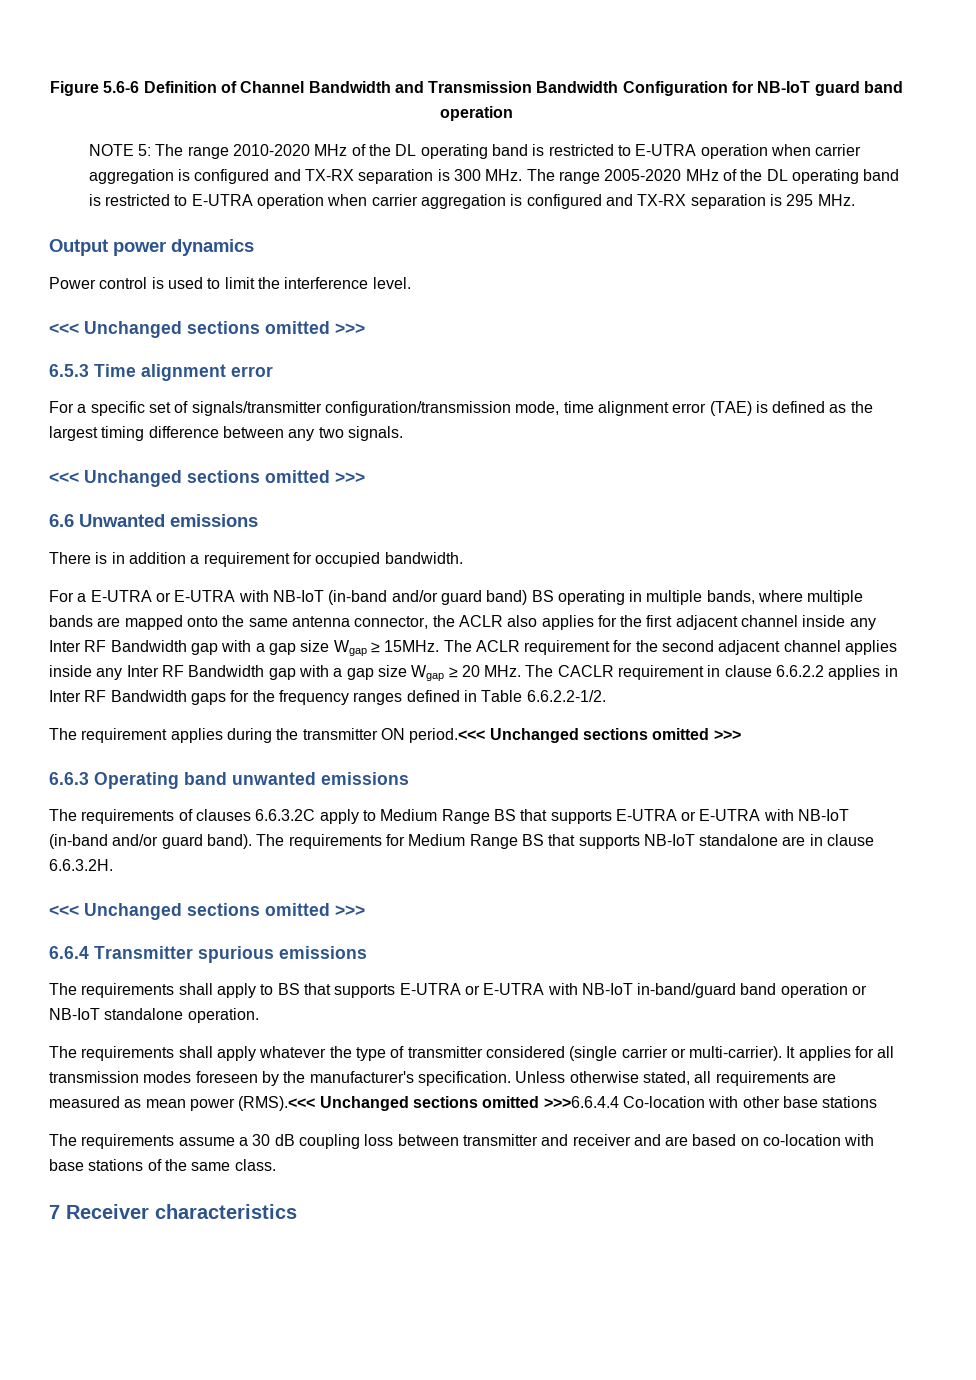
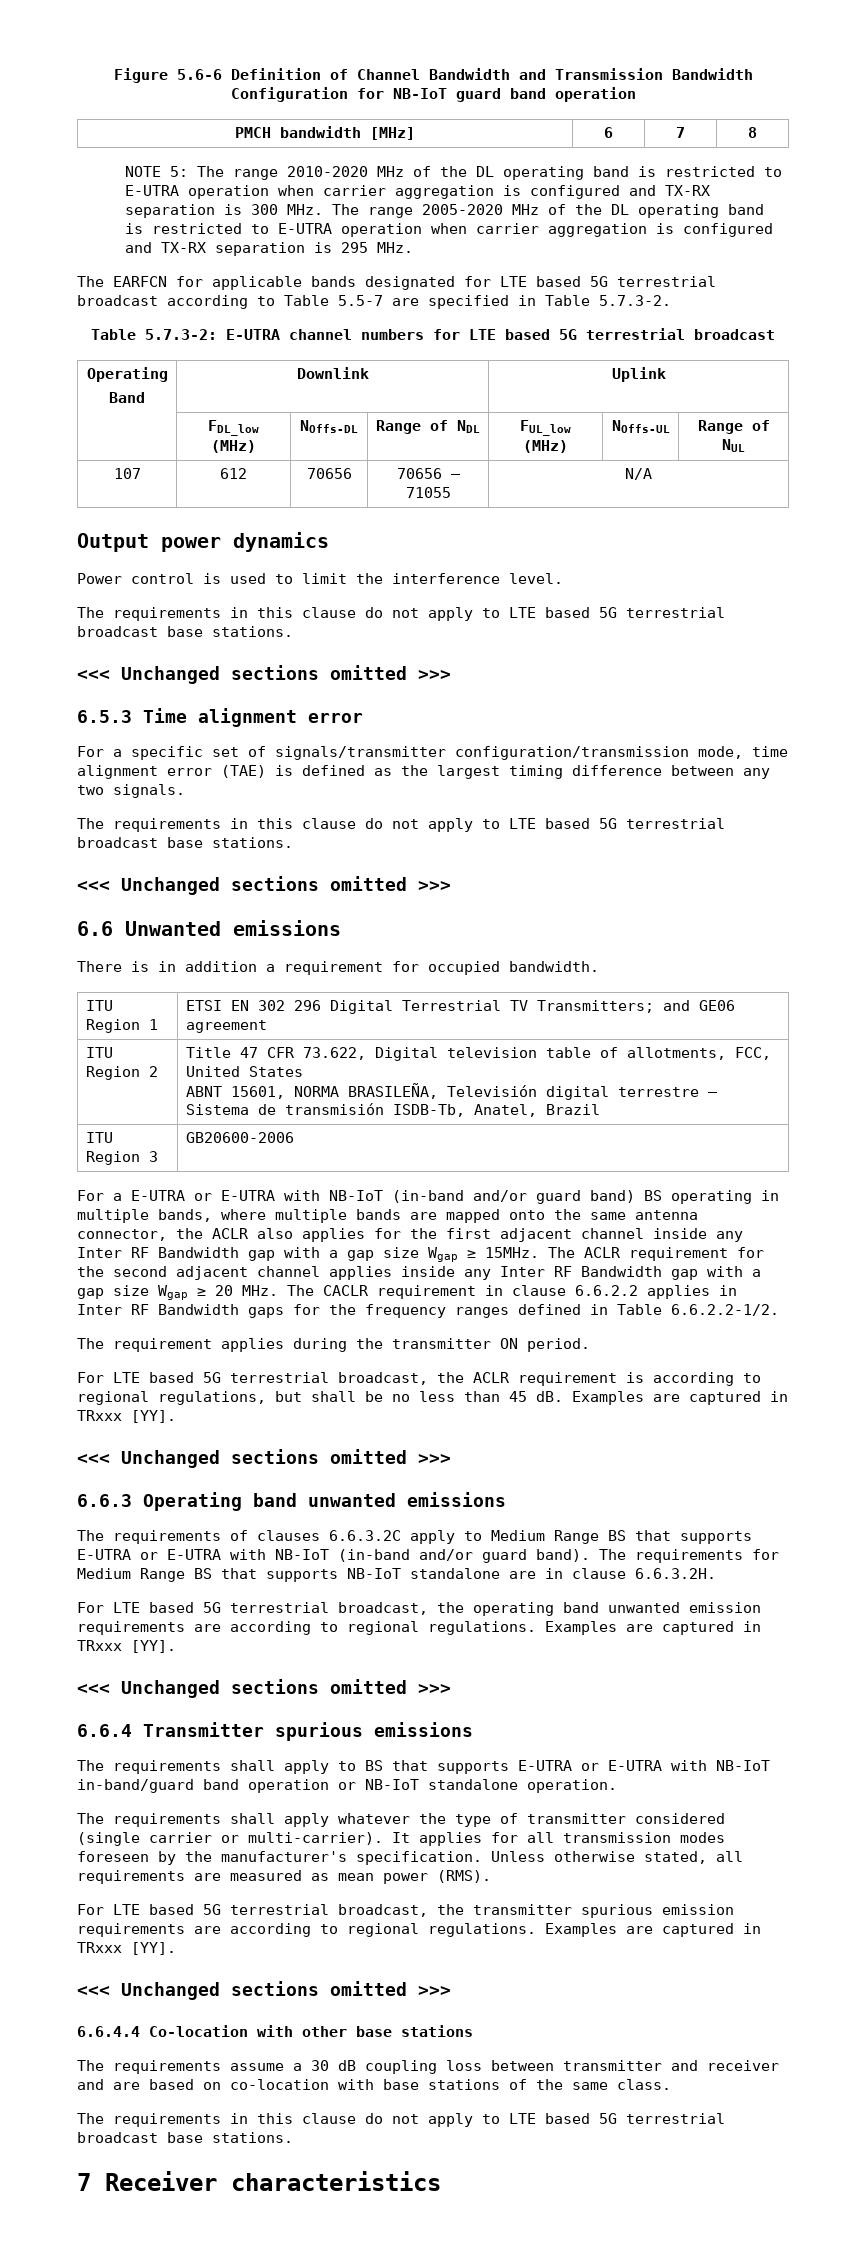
(513, 113) none -> [235,126,415,140] [604,127,613,138] [676,127,685,138] [748,127,757,138] // PMCH bandwidth [MHz] | 6 | 7 | 8
(855, 200) none -> [77,276,716,290] [77,295,671,309] [91,328,775,340] [86,367,168,382] [109,392,145,403] [296,367,369,379] [611,367,666,382] [208,420,259,436] [211,440,256,453] [300,420,358,433] [376,420,480,434] [520,420,571,436] [523,440,568,453] [611,420,670,433] [697,420,770,434] [722,439,745,452] [113,468,141,479] [220,468,247,479] [306,468,352,479] [396,468,461,479] [405,487,451,498] [625,468,652,480] // The EARFCN for applicable bands designated for LTE based 5G terrestrial broadcast according to Table 5.5-7 are specified in Table 5.7.3-2. // Table 5.7.3-2: E-UTRA channel numbers for LTE based 5G terrestrial broadcast // Operating // Band | Downlink | Uplink // | FDL_low (MHz) | NOffs-DL | Range of NDL | FUL_low (MHz) | NOffs-UL | Range of NUL // 107 | 612 | 70656 | 70656 – 71055 | N/A
(411, 283) none -> [77,607,725,621] [77,626,293,637] // The requirements in this clause do not apply to LTE based 5G terrestrial broadcast base stations.
(403, 433) none -> [77,818,725,832] [77,837,293,848] // The requirements in this clause do not apply to LTE based 5G terrestrial broadcast base stations.
(463, 558) none -> [85,1000,113,1011] [85,1019,158,1033] [185,1000,735,1014] [185,1020,267,1033] [85,1047,113,1058] [85,1066,158,1080] [185,1047,771,1061] [185,1066,303,1077] [185,1083,718,1100] [185,1103,600,1117] [85,1132,113,1143] [85,1151,158,1165] [185,1132,294,1143] // ITU Region 1 | ETSI EN 302 296 Digital Terrestrial TV Transmitters; and GE06 agreement // ITU Region 2 | Title 47 CFR 73.622, Digital television table of allotments, FCC, United States // ABNT 15601, NORMA BRASILEÑA, Televisión digital terrestre — Sistema de transmisión ISDB-Tb, Anatel, Brazil // ITU Region 3 | GB20600-2006
[409,728,486,743] period.<<< -> [527,1338,590,1352] [77,1372,761,1386] [77,1391,788,1405] [77,1410,176,1423] [77,1454,110,1464] period. // For LTE based 5G terrestrial broadcast, the ACLR requirement is according to regional regulations, but shall be no less than 45 dB. Examples are captured in TRxxx [YY]. // <<<
(113, 865) none -> [77,1602,761,1616] [77,1621,761,1635] [77,1640,176,1653] // For LTE based 5G terrestrial broadcast, the operating band unwanted emission requirements are according to regional regulations. Examples are captured in TRxxx [YY].
[238,1096,619,1111] (RMS).<<< Unchanged sections omitted >>>6.6.4.4 -> [437,1870,491,1883] [77,1904,734,1918] [77,1923,761,1937] [77,1942,176,1955] [77,1981,451,2000] [77,2026,140,2037] (RMS). // For LTE based 5G terrestrial broadcast, the transmitter spurious emission requirements are according to regional regulations. Examples are captured in TRxxx [YY]. // <<< Unchanged sections omitted >>> // 6.6.4.4
(276, 1165) none -> [77,2113,725,2127] [77,2132,293,2143] // The requirements in this clause do not apply to LTE based 5G terrestrial broadcast base stations.

